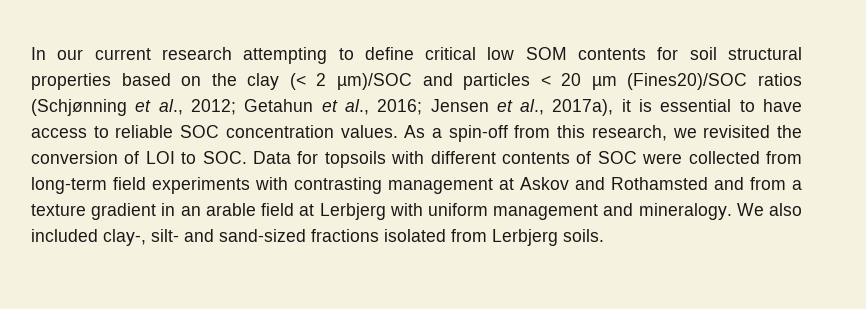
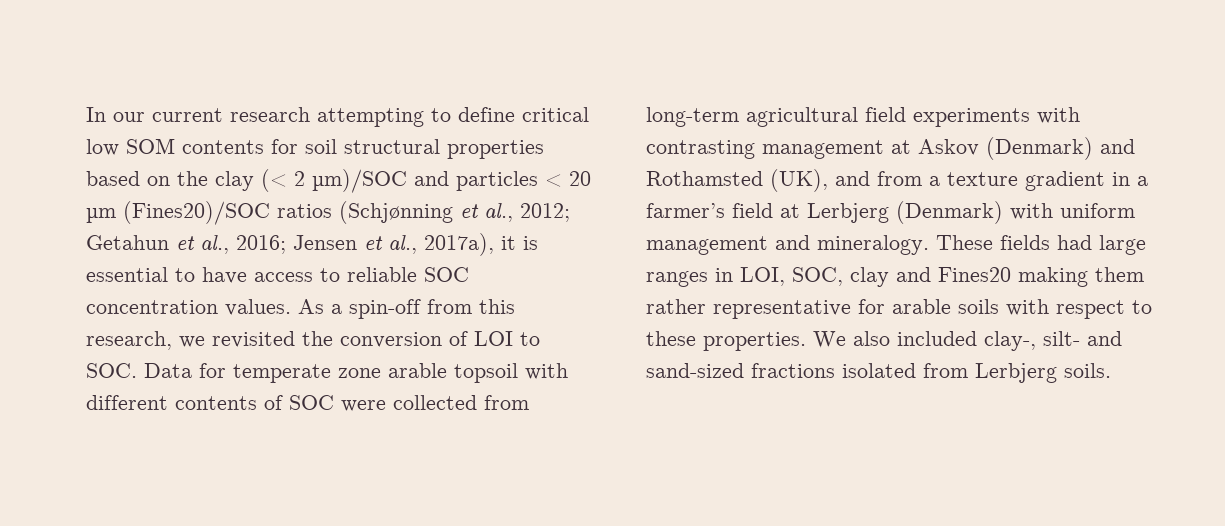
[324,151,386,168] topsoils -> [233,363,518,383] temperate zone arable topsoil
(107, 185) none -> [746,107,858,127] agricultural
(569, 183) none -> [986,137,1093,160] (Denmark)
(708, 183) none -> [770,169,828,192] (UK),
[180,203,256,216] an arable -> [1137,176,1148,186] [646,203,725,218] a farmer’s
(386, 211) none -> [896,201,1003,224] (Denmark)
(732, 211) none -> [936,235,1146,255] [646,267,1144,287] [646,299,1152,319] [646,331,806,351] These fields had large ranges in LOI, SOC, clay and Fines20 making them rather representative for arable soils with respect to these properties.

